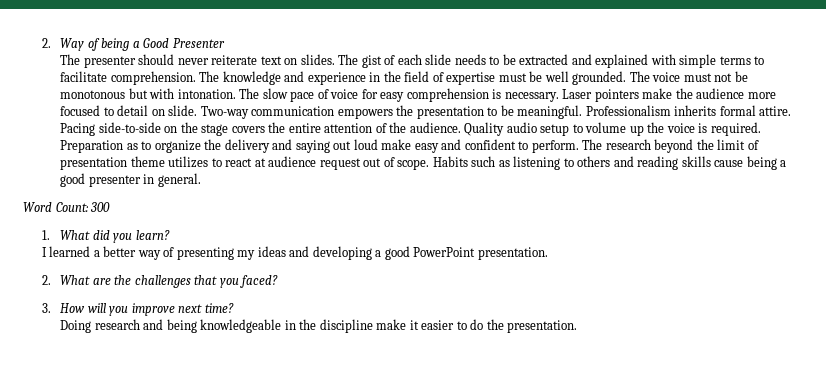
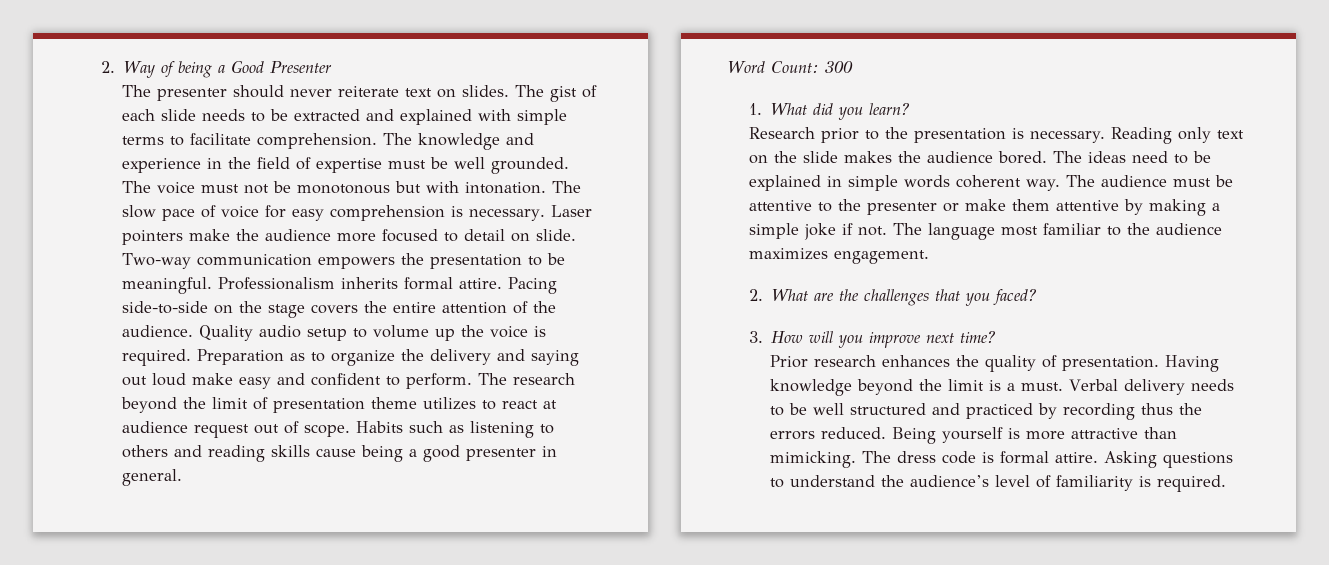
[41,246,548,260] I learned a better way of presenting my ideas and developing a good PowerPoint presentation. -> [748,127,1245,144] [748,151,1211,164] [748,175,1234,191] [748,199,1220,216] [748,223,1222,240] [748,248,929,264] Research prior to the presentation is necessary. Reading only text on the slide makes the audience bored. The ideas need to be explained in simple words coherent way. The audience must be attentive to the presenter or make them attentive by making a simple joke if not. The language most familiar to the audience maximizes engagement.
[60,319,578,333] Doing research and being knowledgeable in the discipline make it easier to do the presentation. -> [769,355,1219,372] [769,379,1234,396] [769,403,1202,420] [769,427,1177,444] [769,451,1233,468] [769,475,1226,492] Prior research enhances the quality of presentation. Having knowledge beyond the limit is a must. Verbal delivery needs to be well structured and practiced by recording thus the errors reduced. Being yourself is more attractive than mimicking. The dress code is formal attire. Asking questions to understand the audience’s level of familiarity is required.

